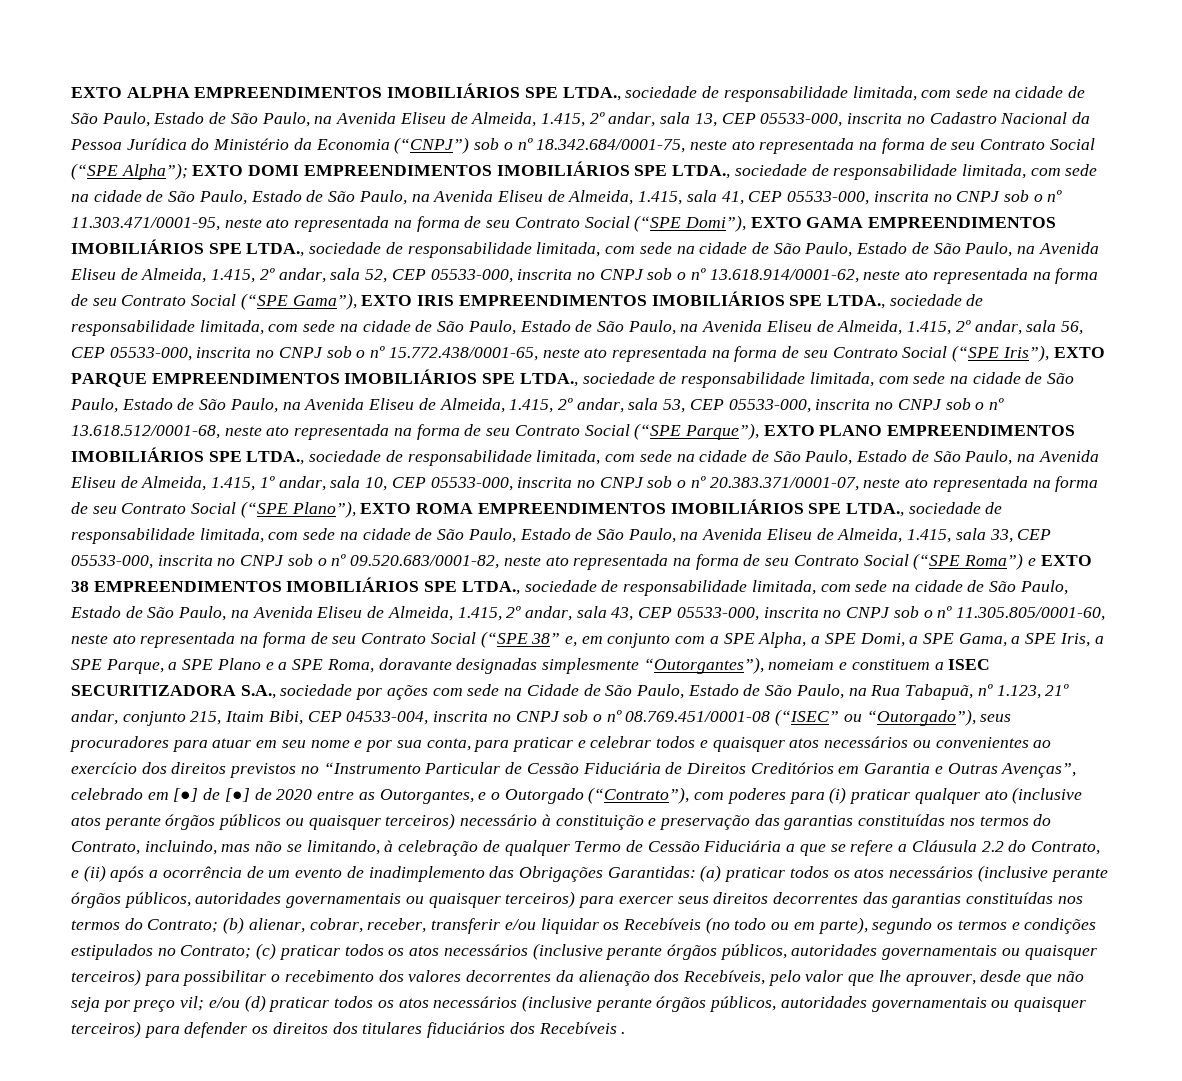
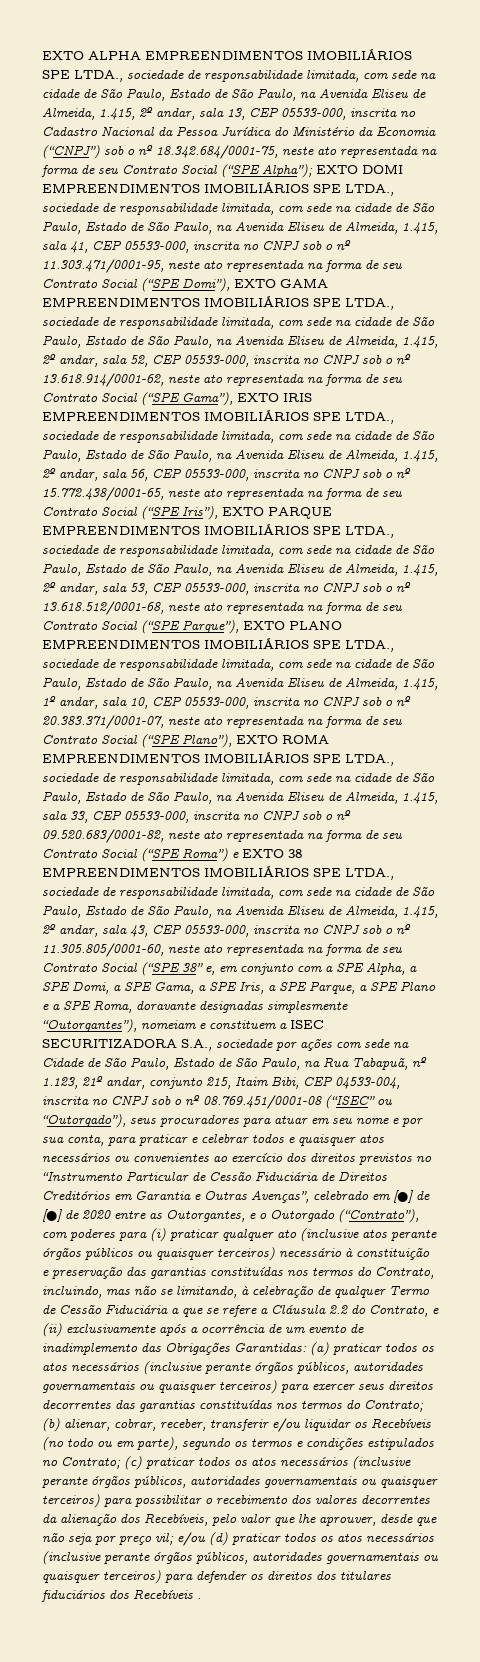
(106, 873) none -> [66,1324,156,1334] exclusivamente

